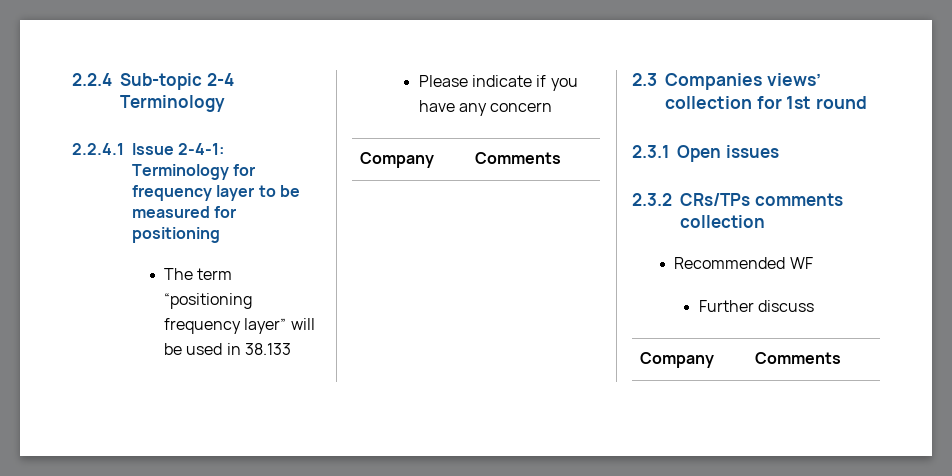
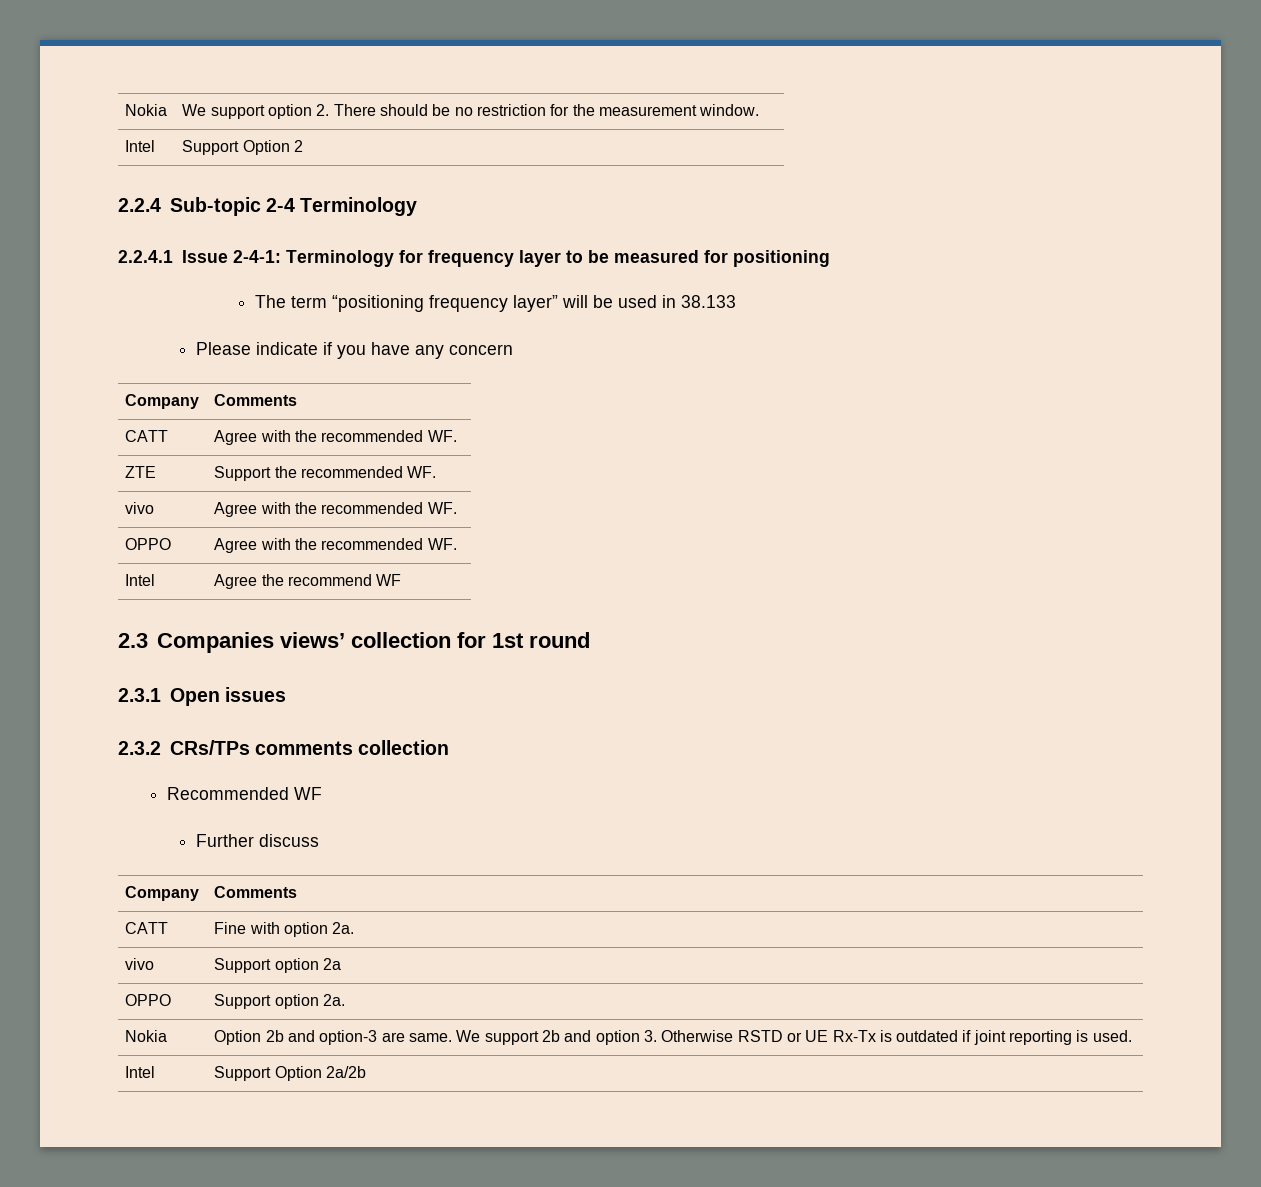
(72, 79) none -> [125,104,168,116] [182,104,760,119] [125,140,156,152] [182,140,304,155] Nokia | We support option 2. There should be no restriction for the measurement window. // Intel | Support Option 2 //
(562, 158) none -> [125,430,169,442] [214,430,457,445] [125,466,157,478] [214,466,437,481] [125,502,155,514] [214,502,457,517] [125,538,172,550] [214,538,457,553] [125,574,156,586] [214,574,402,589] // CATT | Agree with the recommended WF. // ZTE | Support the recommended WF. // vivo | Agree with the recommended WF. // OPPO | Agree with the recommended WF. // Intel | Agree the recommend WF
(842, 358) none -> [125,922,169,934] [214,922,355,937] [125,958,155,970] [214,958,342,973] [125,994,172,1006] [214,994,346,1009] [125,1030,168,1042] [214,1030,1132,1045] [125,1066,156,1078] [214,1066,367,1081] // CATT | Fine with option 2a. // vivo | Support option 2a // OPPO | Support option 2a. // Nokia | Option 2b and option-3 are same. We support 2b and option 3. Otherwise RSTD or UE Rx-Tx is outdated if joint reporting is used. // Intel | Support Option 2a/2b

